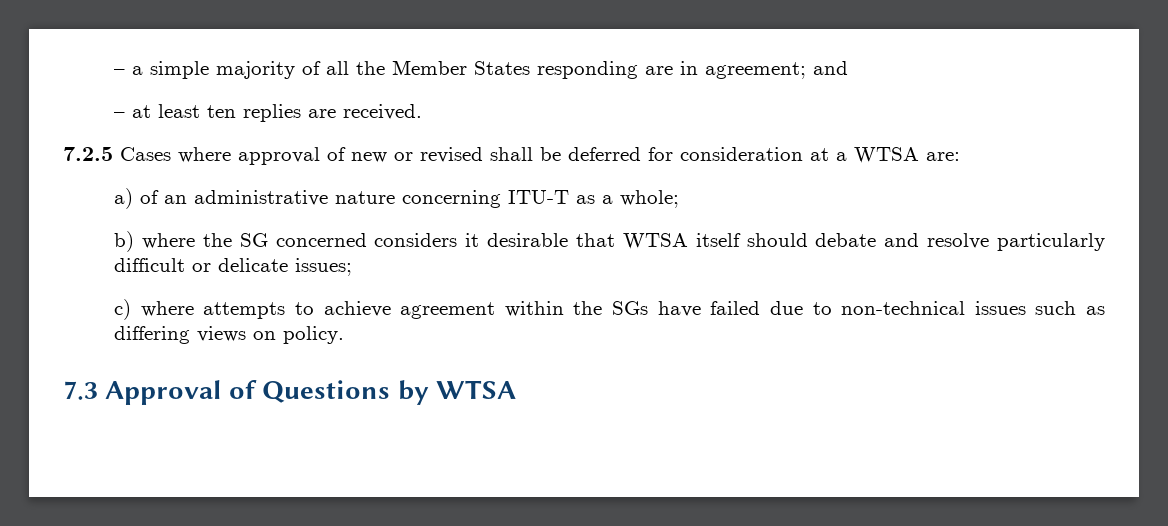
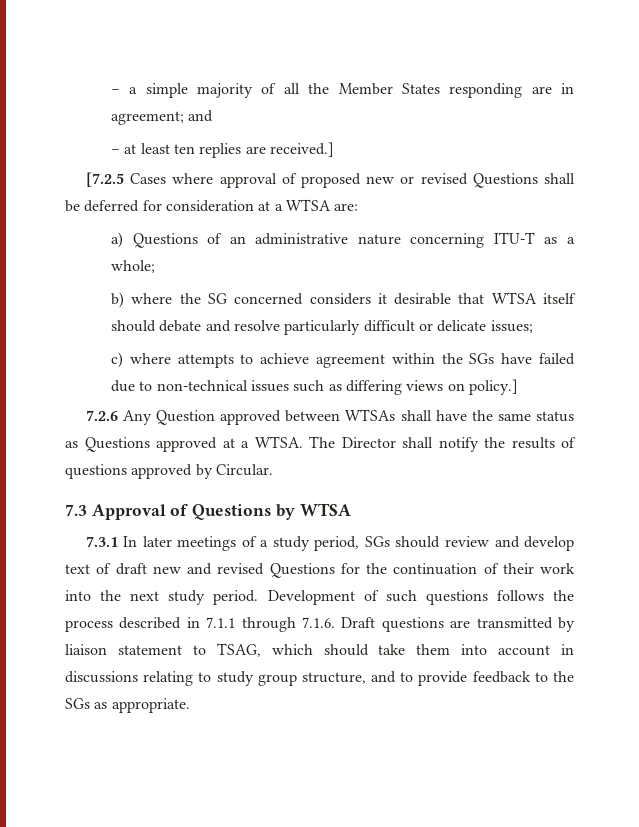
[343,104,423,120] [63,147,113,161] received. // 7.2.5 -> [269,142,334,157] [85,172,124,187] received.] // [7.2.5
(346, 154) none -> [300,173,361,188] proposed
(483, 155) none -> [472,173,538,188] Questions
(134, 198) none -> [132,233,198,248] Questions
[283,326,345,344] policy. -> [468,379,518,395] [85,409,574,425] [65,436,576,452] [65,464,273,479] policy.] // 7.2.6 Any Question approved between WTSAs shall have the same status as Questions approved at a WTSA. The Director shall notify the results of questions approved by Circular.
(517, 389) none -> [85,536,574,551] [65,563,575,578] [65,590,575,605] [65,617,575,632] [65,643,574,657] [65,671,574,686] [65,698,190,713] // 7.3.1 In later meetings of a study period, SGs should review and develop text of draft new and revised Questions for the continuation of their work into the next study period. Development of such questions follows the process described in 7.1.1 through 7.1.6. Draft questions are transmitted by liaison statement to TSAG, which should take them into account in discussions relating to study group structure, and to provide feedback to the SGs as appropriate.

